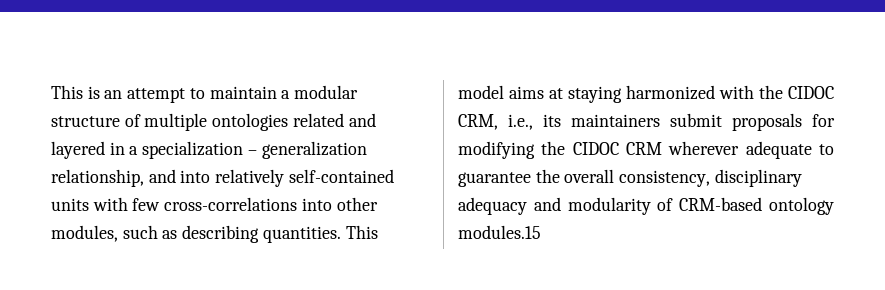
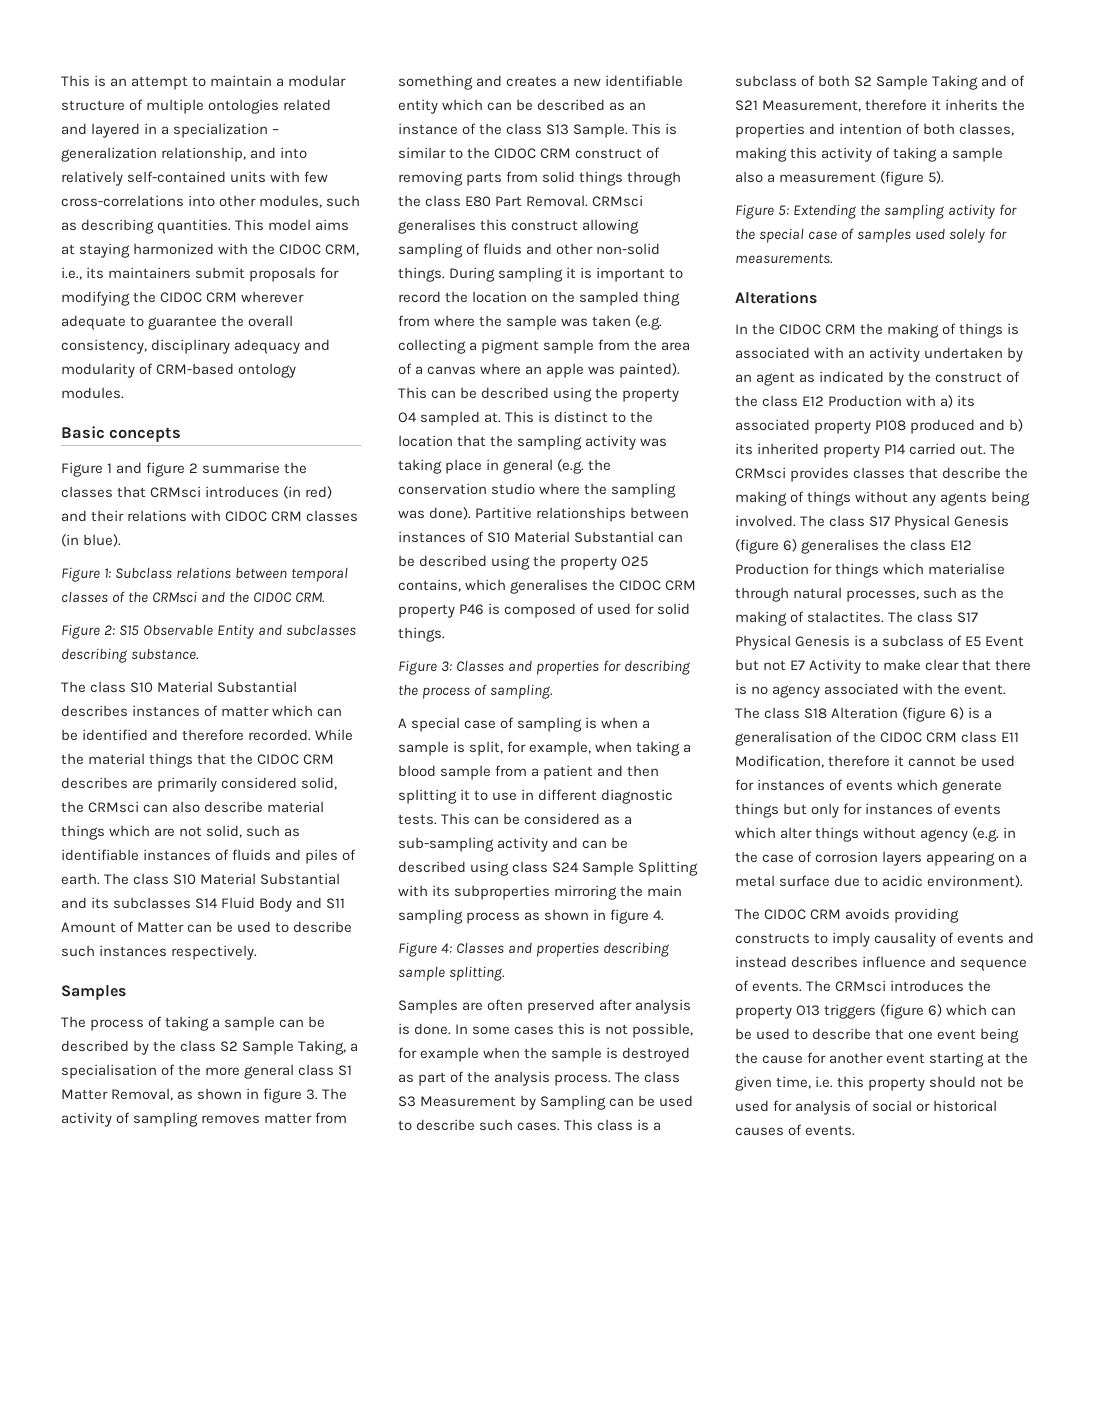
[458,225,541,239] modules.15 -> [61,387,124,399] [61,426,182,442] [61,462,308,477] [61,486,333,499] [61,510,359,522] [61,534,122,547] [61,567,349,582] [61,591,326,603] [61,624,357,639] [61,648,200,663] [61,681,298,693] [61,705,343,717] [61,729,354,741] [61,753,335,768] [61,777,338,792] [61,801,325,813] [61,825,301,840] [61,849,357,864] [61,873,341,885] [61,897,346,912] [61,921,353,933] [61,945,258,960] [61,985,126,1000] [61,1016,326,1031] [61,1040,359,1055] [61,1064,353,1079] [61,1088,348,1103] [61,1112,348,1127] [398,75,684,90] [398,99,647,114] [398,123,678,138] [398,147,661,159] [398,171,682,186] [398,195,644,207] [398,219,640,234] [398,243,661,258] [398,267,684,282] [398,291,681,306] [398,315,663,330] [398,339,691,354] [398,363,681,378] [398,387,680,402] [398,411,654,426] [398,435,668,450] [398,459,612,474] [398,483,677,498] [398,507,690,522] [398,531,684,543] [398,555,649,570] [398,579,697,594] [398,603,691,618] [398,627,445,642] [398,660,692,675] [398,684,554,699] [398,717,651,732] [398,741,692,756] [398,765,660,780] [398,789,674,804] [398,813,633,825] [398,837,629,852] [398,861,699,876] [398,885,683,900] [398,909,665,924] [398,942,671,957] [398,966,506,981] [398,999,692,1014] [398,1023,694,1038] [398,1047,691,1062] [398,1071,681,1086] [398,1095,694,1110] [398,1119,662,1131] [735,75,1026,90] [735,99,1026,112] [735,123,1015,138] [735,147,1004,162] [735,171,945,186] [735,204,1018,219] [735,228,1008,243] [735,253,833,264] [735,291,817,304] [735,323,1020,338] [735,347,1024,362] [735,371,1021,386] [735,395,976,408] [735,419,1024,434] [735,443,1016,458] [735,467,1029,482] [735,491,1031,506] [735,515,1010,530] [735,539,973,554] [735,563,1006,578] [735,587,1005,602] [735,611,979,626] [735,635,1025,650] [735,659,1032,674] [735,683,1007,698] [735,707,993,722] [735,731,1020,746] [735,755,1016,768] [735,779,1003,794] [735,803,1002,818] [735,827,1017,842] [735,851,1028,866] [735,875,1024,888] [735,908,960,923] [735,932,1035,947] [735,956,1028,971] [735,980,992,992] [735,1004,1017,1019] [735,1028,1020,1043] [735,1052,1029,1067] [735,1076,1025,1091] [735,1100,998,1115] [735,1124,856,1136] modules. // Basic concepts // Figure 1 and figure 2 summarise the classes that CRMsci introduces (in red) and their relations with CIDOC CRM classes (in blue). // Figure 1: Subclass relations between temporal classes of the CRMsci and the CIDOC CRM. // Figure 2: S15 Observable Entity and subclasses describing substance. // The class S10 Material Substantial describes instances of matter which can be identified and therefore recorded. While the material things that the CIDOC CRM describes are primarily considered solid, the CRMsci can also describe material things which are not solid, such as identifiable instances of fluids and piles of earth. The class S10 Material Substantial and its subclasses S14 Fluid Body and S11 Amount of Matter can be used to describe such instances respectively. // Samples // The process of taking a sample can be described by the class S2 Sample Taking, a specialisation of the more general class S1 Matter Removal, as shown in figure 3. The activity of sampling removes matter from something and creates a new identifiable entity which can be described as an instance of the class S13 Sample. This is similar to the CIDOC CRM construct of removing parts from solid things through the class E80 Part Removal. CRMsci generalises this construct allowing sampling of fluids and other non-solid things. During sampling it is important to record the location on the sampled thing from where the sample was taken (e.g. collecting a pigment sample from the area of a canvas where an apple was painted). This can be described using the property O4 sampled at. This is distinct to the location that the sampling activity was taking place in general (e.g. the conservation studio where the sampling was done). Partitive relationships between instances of S10 Material Substantial can be described using the property O25 contains, which generalises the CIDOC CRM property P46 is composed of used for solid things. // Figure 3: Classes and properties for describing the process of sampling. // A special case of sampling is when a sample is split, for example, when taking a blood sample from a patient and then splitting it to use in different diagnostic tests. This can be considered as a sub-sampling activity and can be described using class S24 Sample Splitting with its subproperties mirroring the main sampling process as shown in figure 4. // Figure 4: Classes and properties describing sample splitting. // Samples are often preserved after analysis is done. In some cases this is not possible, for example when the sample is destroyed as part of the analysis process. The class S3 Measurement by Sampling can be used to describe such cases. This class is a subclass of both S2 Sample Taking and of S21 Measurement, therefore it inherits the properties and intention of both classes, making this activity of taking a sample also a measurement (figure 5). // Figure 5: Extending the sampling activity for the special case of samples used solely for measurements. // Alterations // In the CIDOC CRM the making of things is associated with an activity undertaken by an agent as indicated by the construct of the class E12 Production with a) its associated property P108 produced and b) its inherited property P14 carried out. The CRMsci provides classes that describe the making of things without any agents being involved. The class S17 Physical Genesis (figure 6) generalises the class E12 Production for things which materialise through natural processes, such as the making of stalactites. The class S17 Physical Genesis is a subclass of E5 Event but not E7 Activity to make clear that there is no agency associated with the event. The class S18 Alteration (figure 6) is a generalisation of the CIDOC CRM class E11 Modification, therefore it cannot be used for instances of events which generate things but only for instances of events which alter things without agency (e.g. in the case of corrosion layers appearing on a metal surface due to acidic environment). // The CIDOC CRM avoids providing constructs to imply causality of events and instead describes influence and sequence of events. The CRMsci introduces the property O13 triggers (figure 6) which can be used to describe that one event being the cause for another event starting at the given time, i.e. this property should not be used for analysis of social or historical causes of events.

